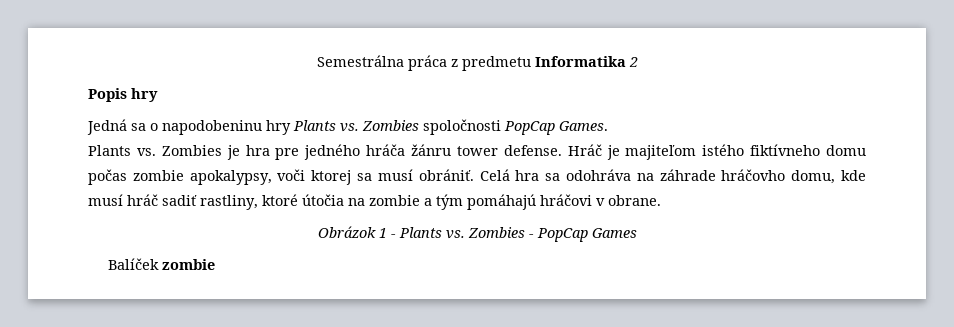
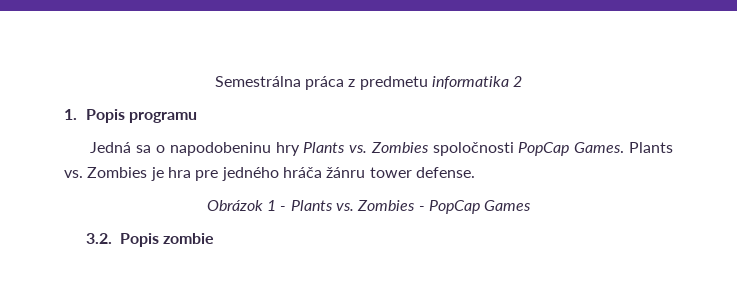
[534,56,626,67] Informatika -> [431,76,509,89] informatika
[88,88,158,102] Popis hry -> [64,109,197,123] 1. Popis programu
(608, 126) // -> (625, 147) none
[567,144,866,160] [88,169,866,185] [88,194,661,210] Hráč je majiteľom istého fiktívneho domu počas zombie apokalypsy, voči ktorej sa musí obrániť. Celá hra sa odohráva na záhrade hráčovho domu, kde musí hráč sadiť rastliny, ktoré útočia na zombie a tým pomáhajú hráčovi v obrane. -> (475, 172) none
[107,258,159,270] Balíček -> [85,233,159,247] 3.2. Popis

